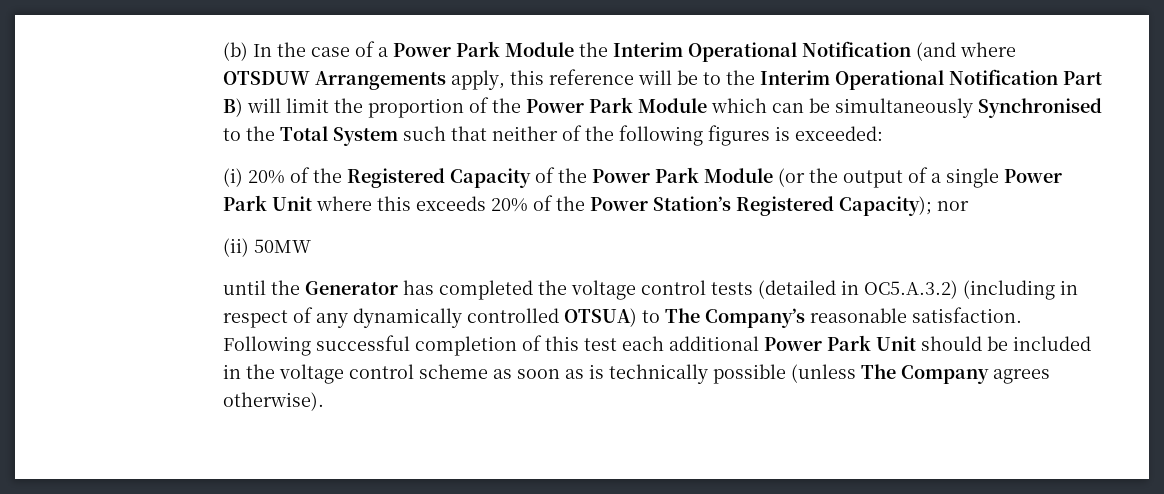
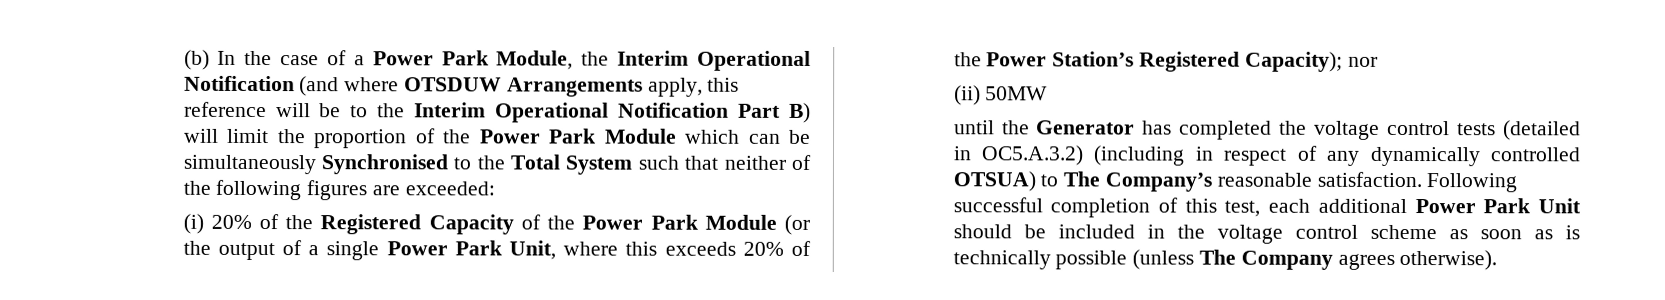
[505,42,575,57] Module -> [496,50,574,70] Module,
[775,126,791,141] is -> [371,185,400,196] are
[272,196,313,211] Unit -> [508,240,556,260] Unit,
[584,338,618,351] test -> [1224,200,1261,217] test,

